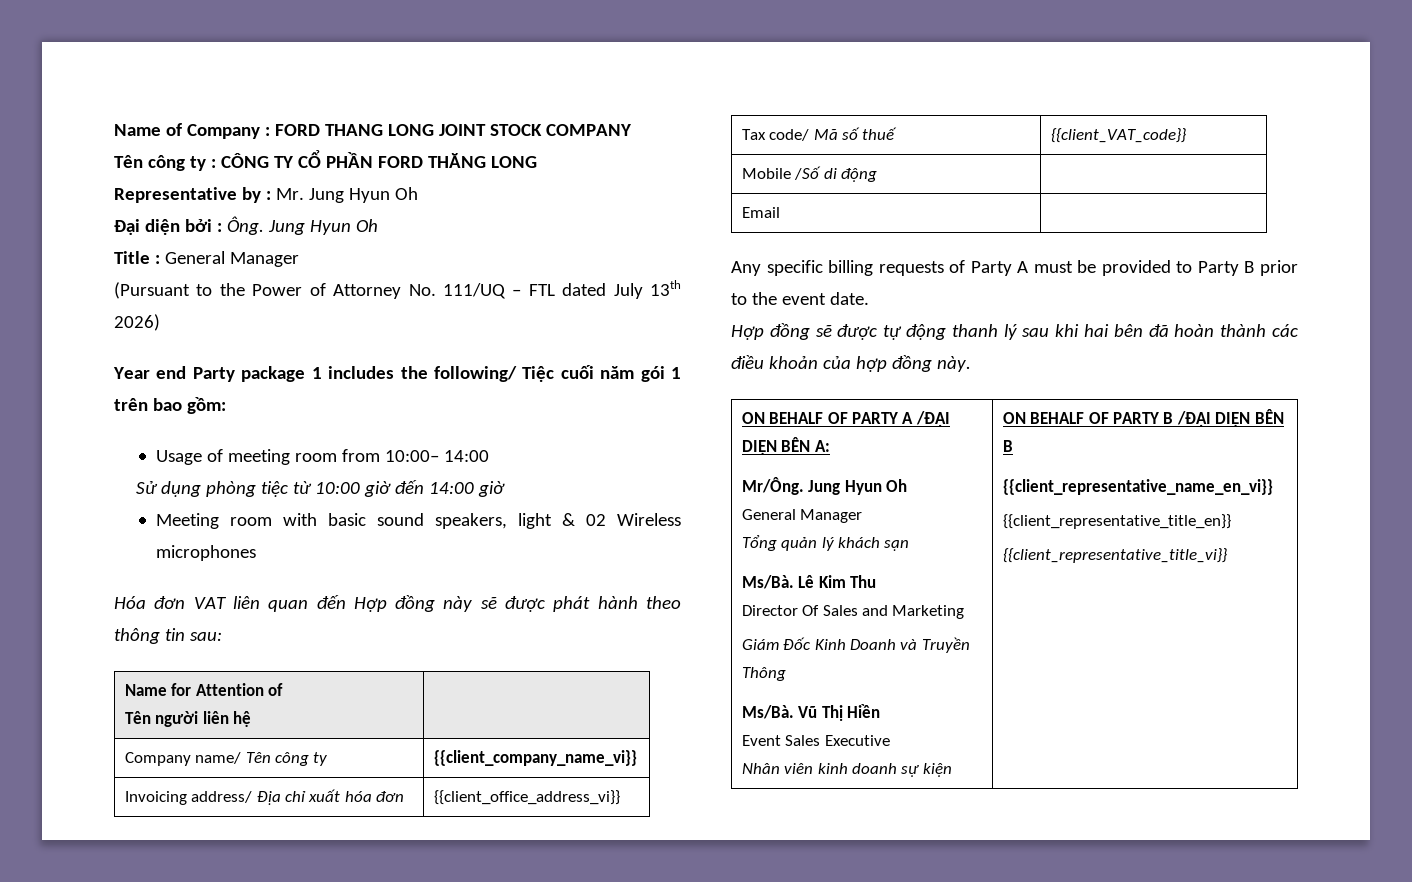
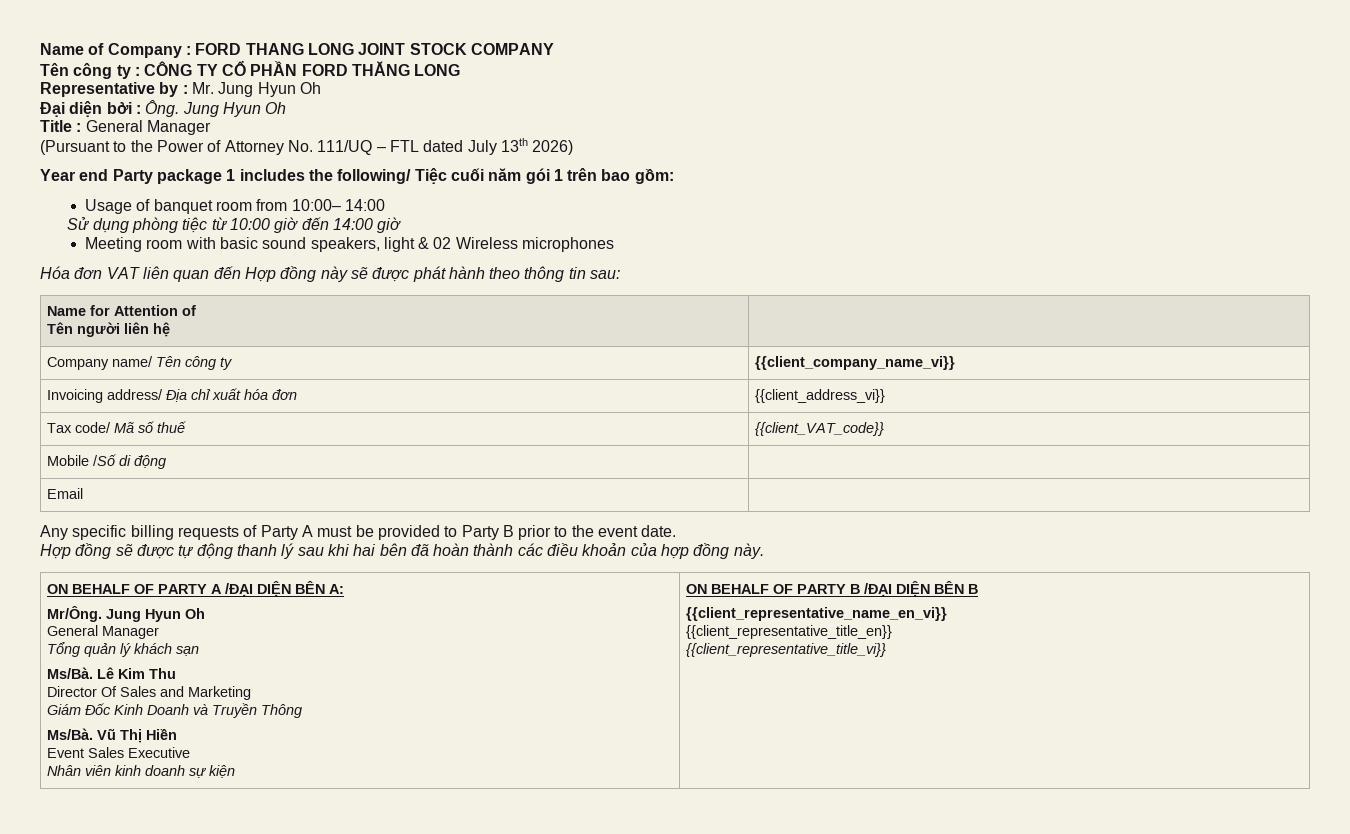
[227,449,290,465] meeting -> [153,199,213,214] banquet
[433,790,620,805] {{client_office_address_vi}} -> [755,389,886,403] {{client_address_vi}}

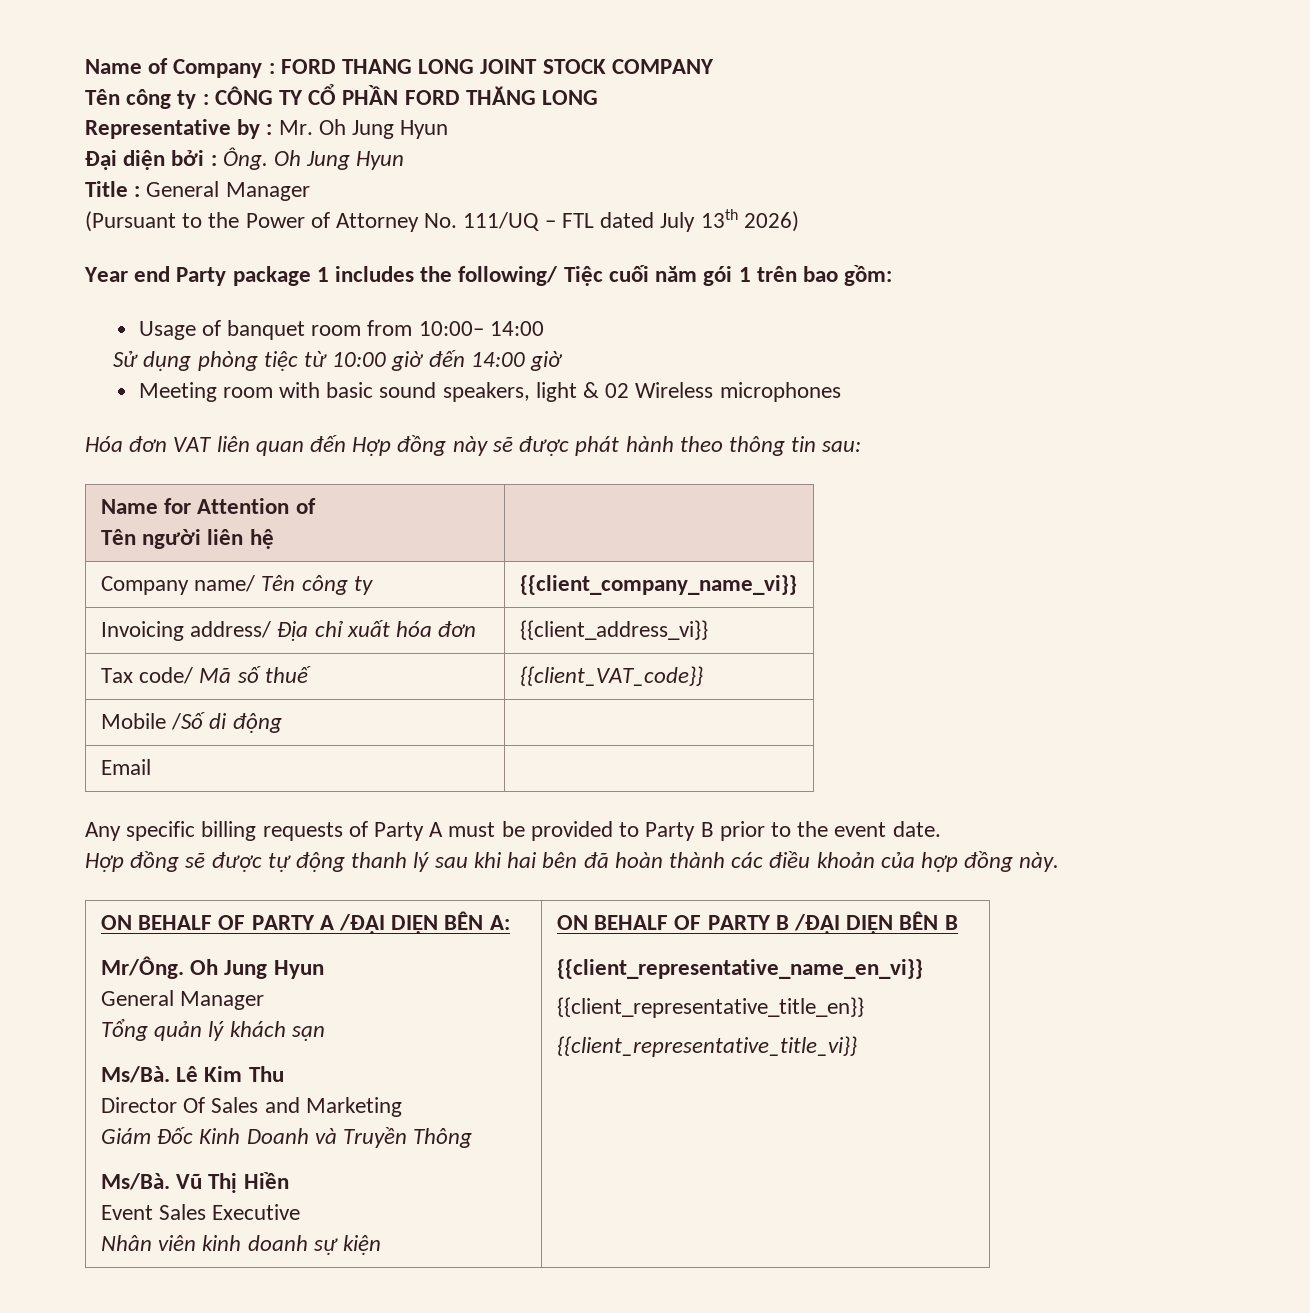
[218,82,321,97] Jung Hyun Oh -> [318,119,449,139] Oh Jung Hyun
[182,102,287,117] Jung Hyun Oh -> [274,150,405,170] Oh Jung Hyun
[106,608,206,622] Jung Hyun Oh -> [190,959,324,979] Oh Jung Hyun

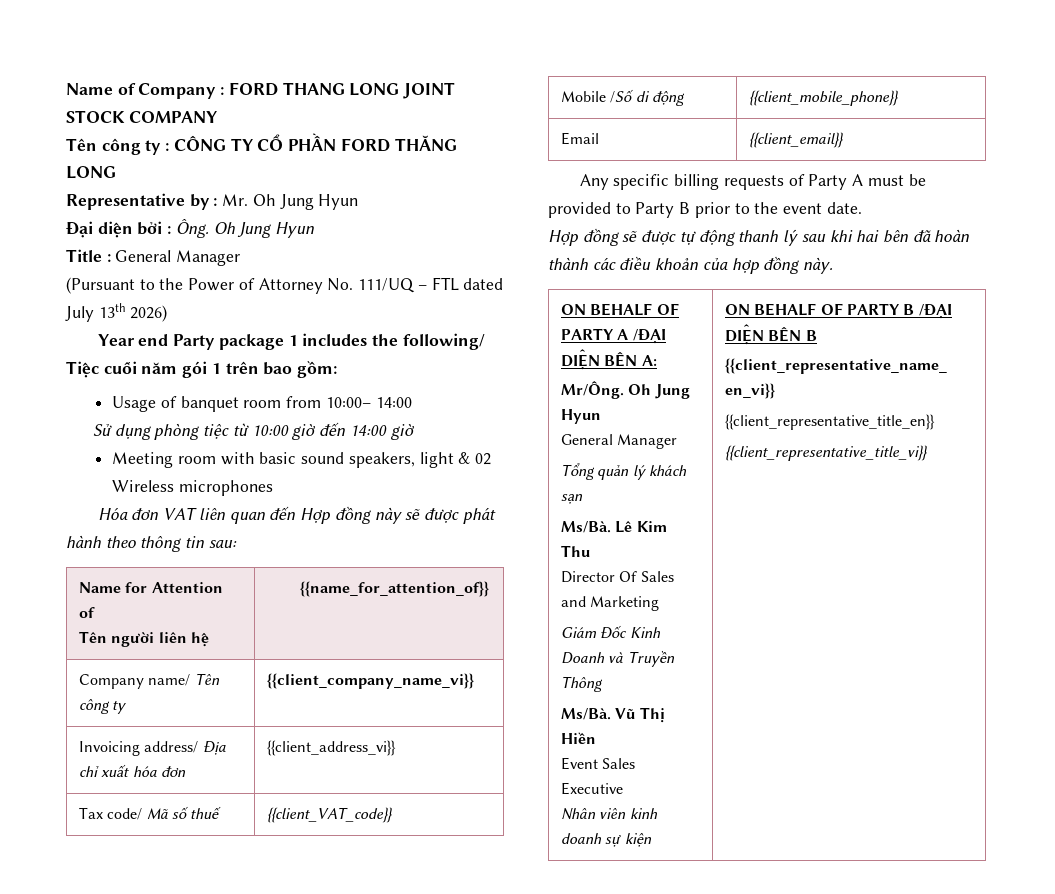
(274, 539) none -> [299,581,489,597] {{name_for_attention_of}}
(282, 723) none -> [749,90,900,106] {{client_mobile_phone}}
(151, 767) none -> [749,132,845,148] {{client_email}}

